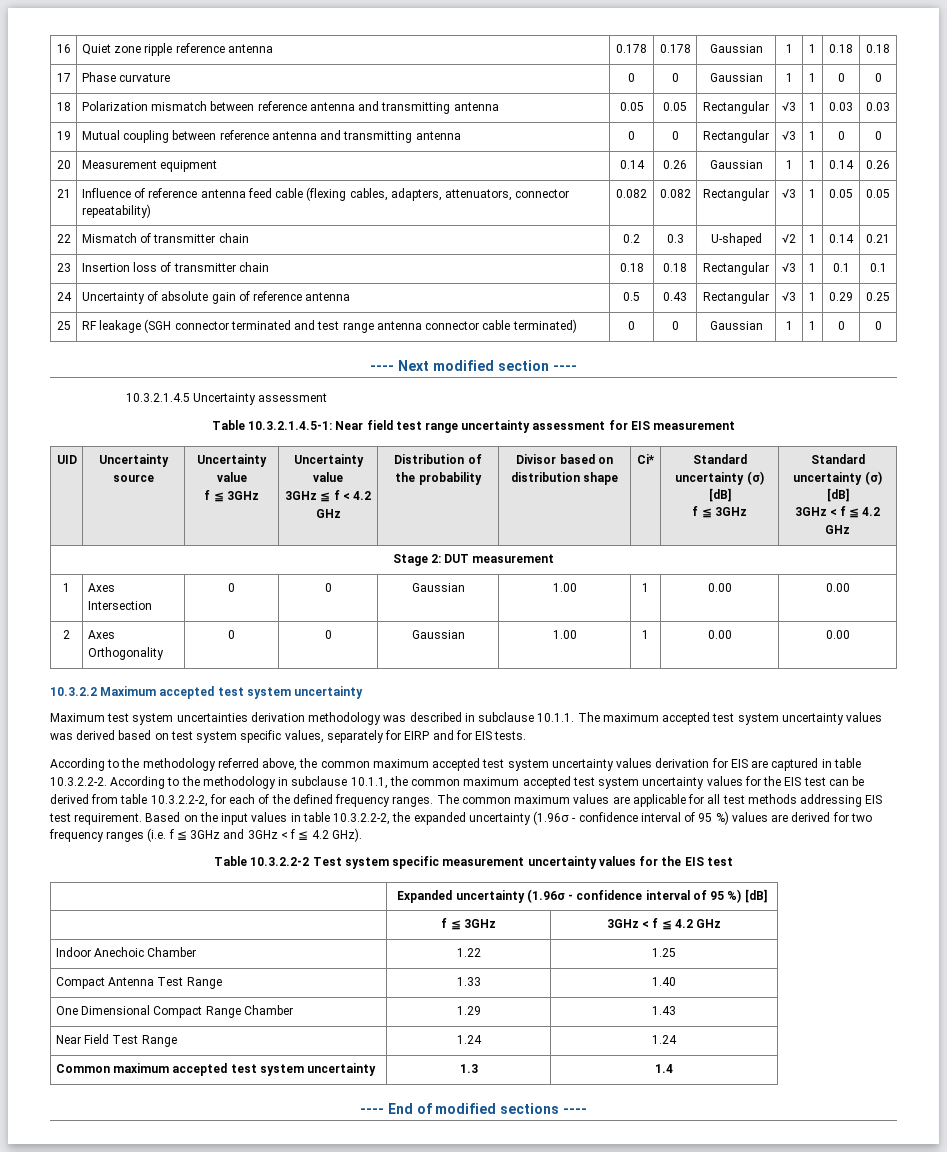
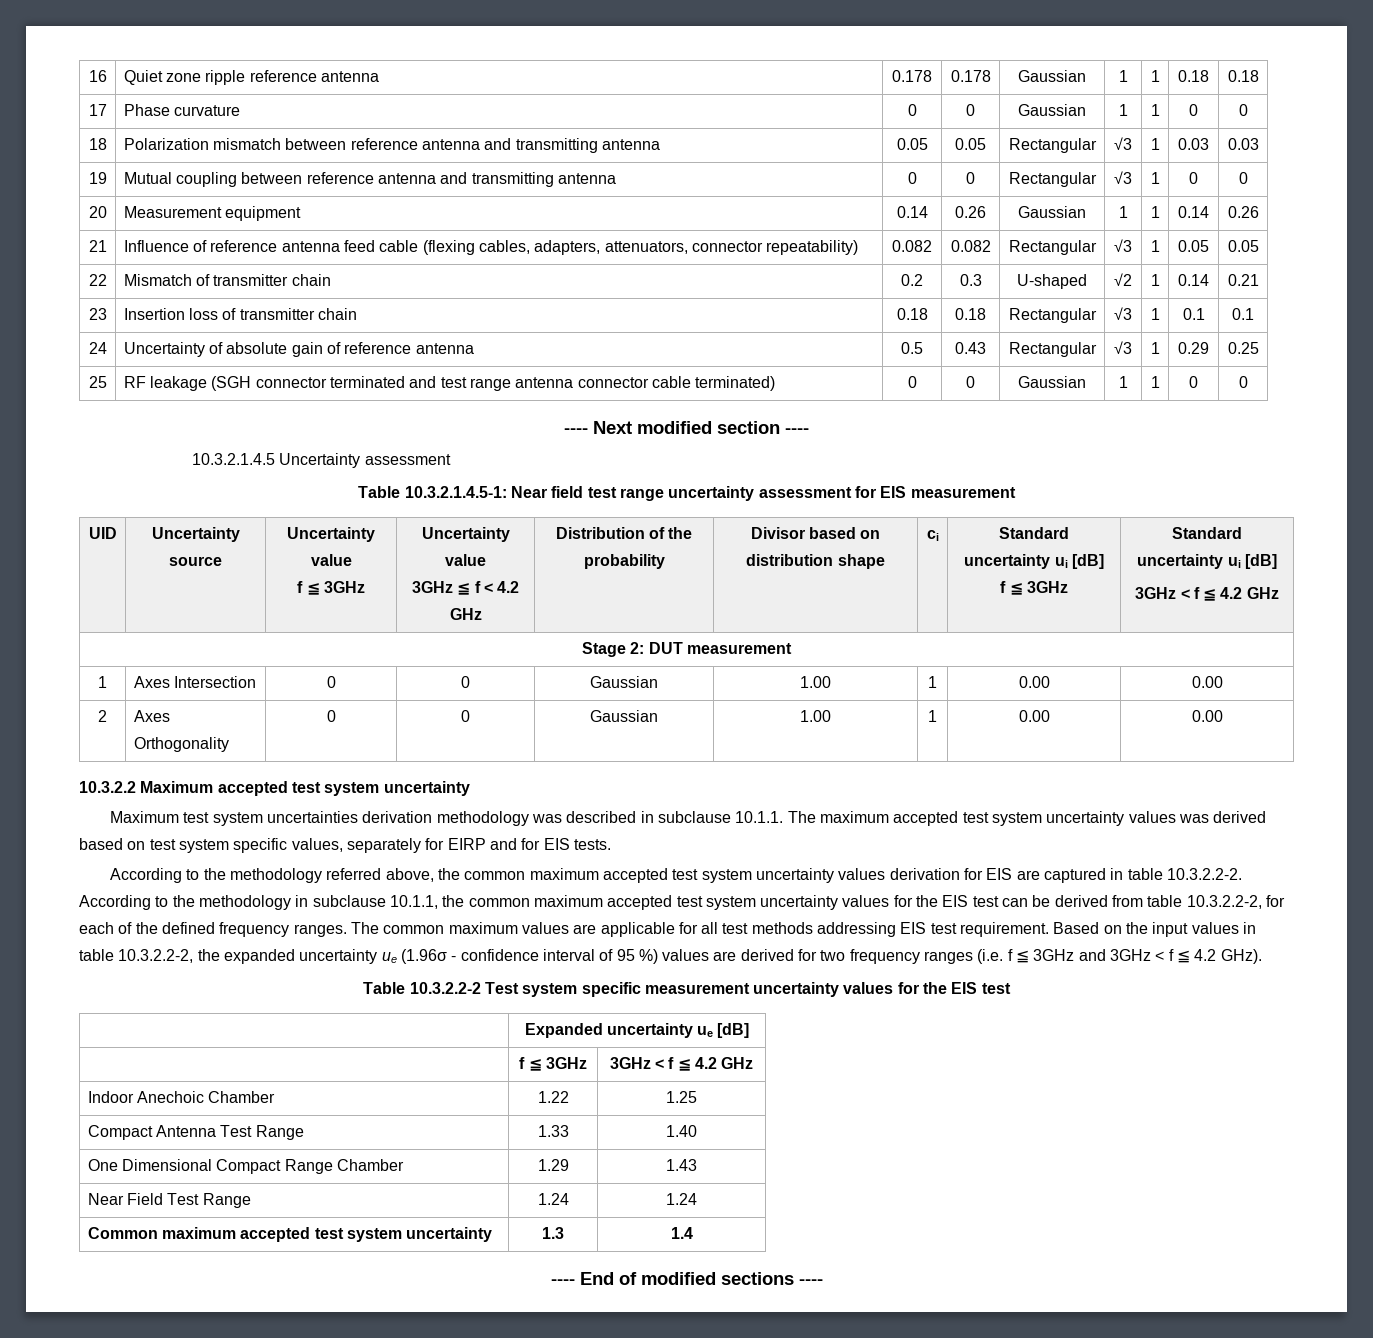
[637,454,654,464] [692,454,747,464] [675,471,764,485] Ci* | Standard uncertainty (σ) -> [926,530,939,541] [999,527,1069,539] [964,554,1068,569] ci | Standard uncertainty ui
[864,471,882,485] (σ) -> [1227,557,1241,568] ui
(531, 819) none -> [381,952,397,963] ue
[526,889,742,903] (1.96σ - confidence interval of 95 %) -> [697,1026,714,1037] ue

